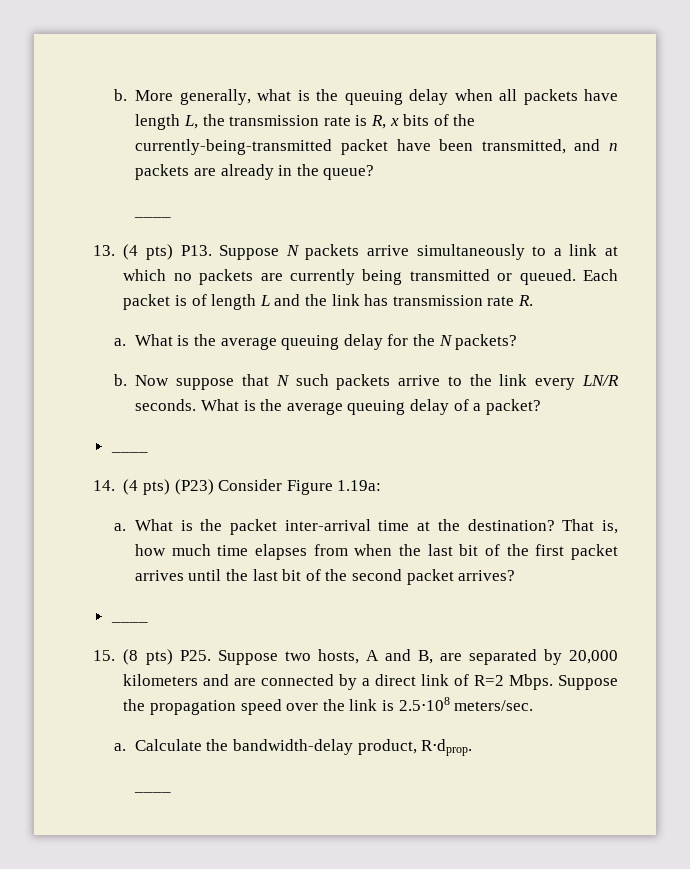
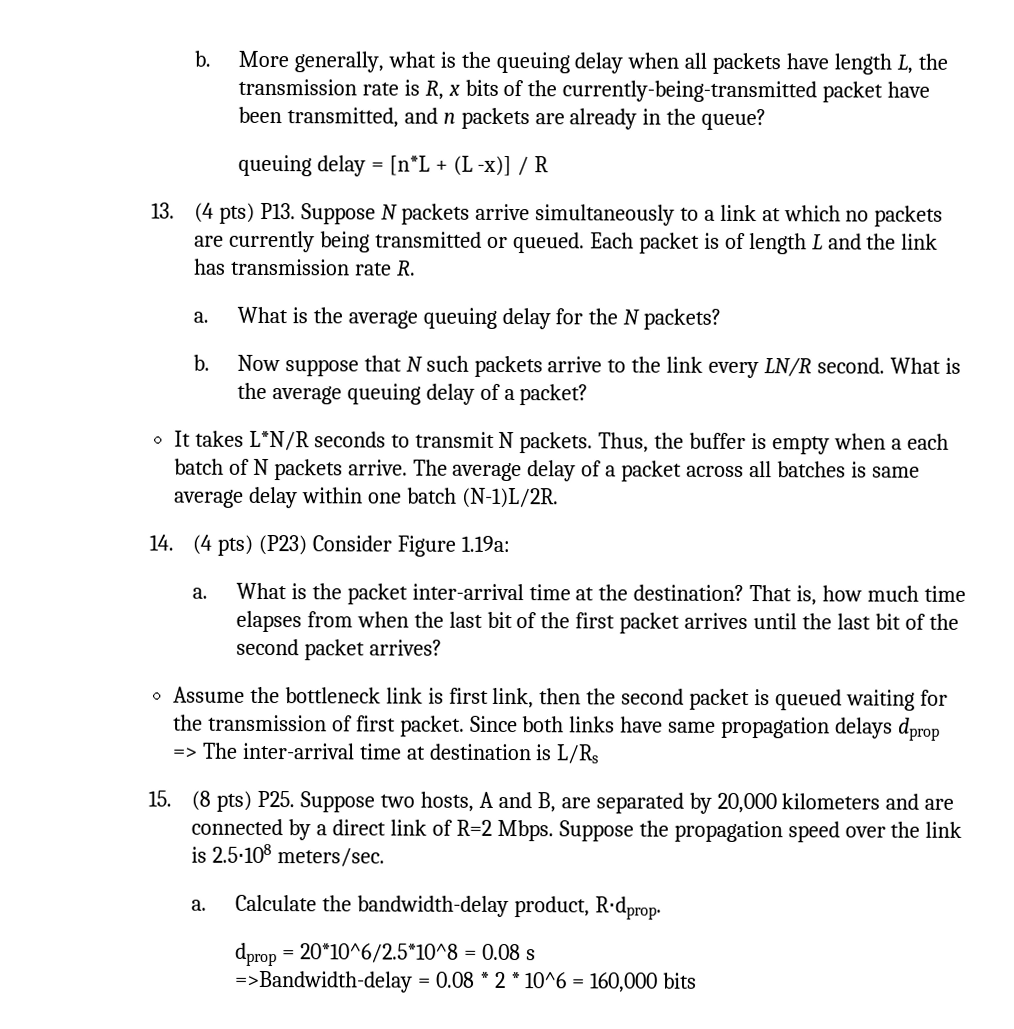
[133,216,171,218] ____ -> [237,154,550,177] queuing delay = [n*L + (L -x)] / R
[135,399,197,411] seconds. -> [817,357,886,374] second.
[110,451,148,453] ____ -> [173,430,949,455] [173,458,920,482] [173,486,559,509] It takes L*N/R seconds to transmit N packets. Thus, the buffer is empty when a each batch of N packets arrive. The average delay of a packet across all batches is same average delay within one batch (N-1)L/2R.
[110,621,148,623] ____ -> [172,686,948,711] [172,714,941,741] [171,742,600,764] Assume the bottleneck link is first link, then the second packet is queued waiting for the transmission of first packet. Since both links have same propagation delays dprop => The inter-arrival time at destination is L/Rs
[133,791,171,793] ____ -> [234,942,536,967] [233,970,698,993] dprop = 20*10^6/2.5*10^8 = 0.08 s // =>Bandwidth-delay = 0.08 * 2 * 10^6 = 160,000 bits

